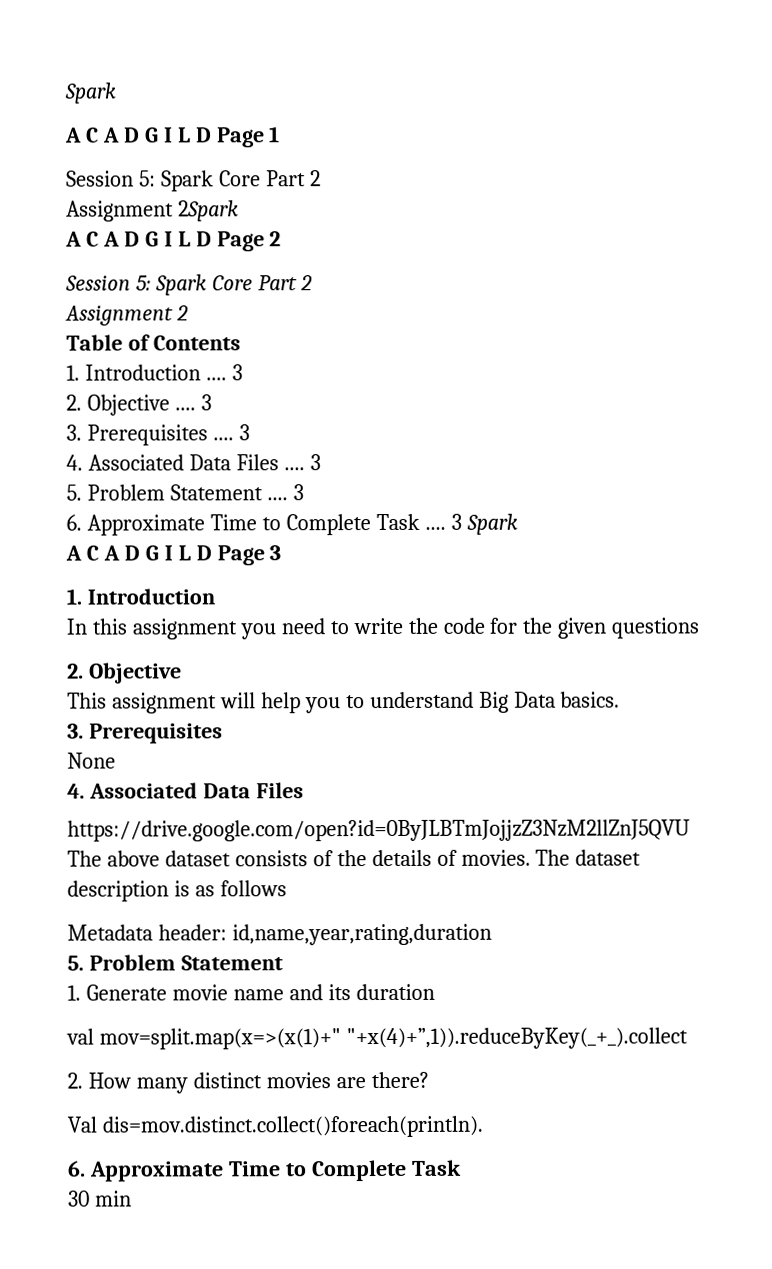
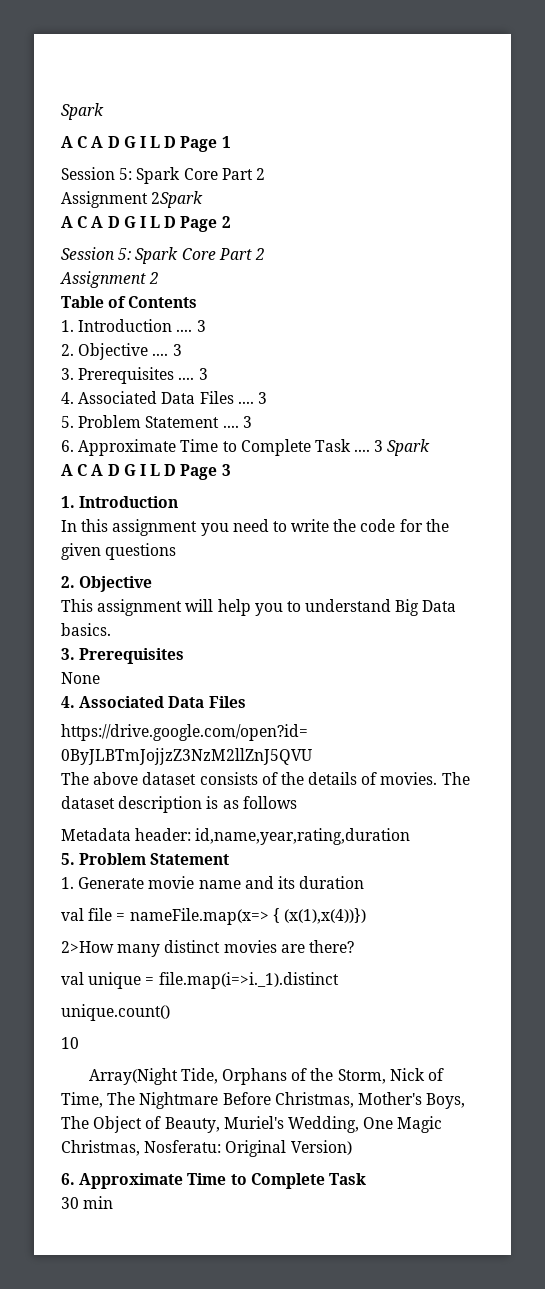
[98,1027,688,1050] [67,1072,131,1089] mov=split.map(x=>(x(1)+" "+x(4)+”,1)).reduceByKey(_+_).collect // 2. How -> [88,908,366,925] [61,941,114,953] file = nameFile.map(x=> { (x(1),x(4))}) // 2>How
[67,1115,483,1138] Val dis=mov.distinct.collect()foreach(println). -> [61,972,339,989] [61,1004,170,1021] [61,1037,79,1049] [88,1068,444,1085] [61,1092,466,1109] [61,1116,443,1133] [61,1140,352,1157] val unique = file.map(i=>i._1).distinct // unique.count() // 10 // Array(Night Tide, Orphans of the Storm, Nick of Time, The Nightmare Before Christmas, Mother's Boys, The Object of Beauty, Muriel's Wedding, One Magic Christmas, Nosferatu: Original Version)

